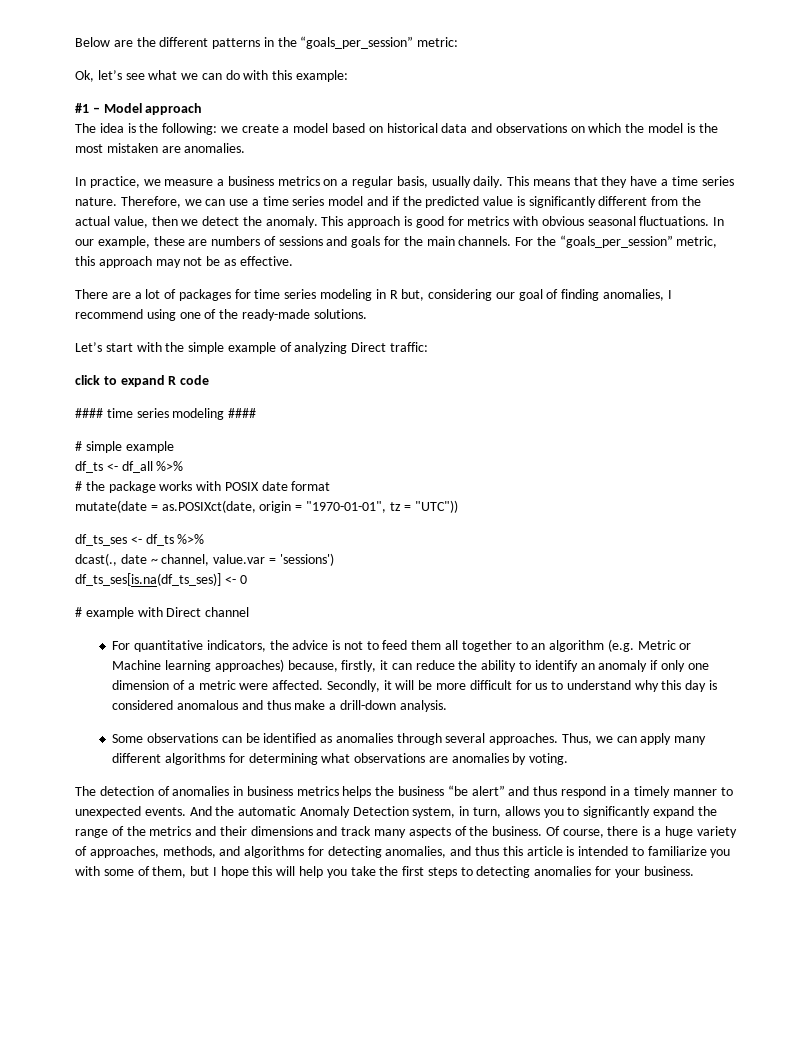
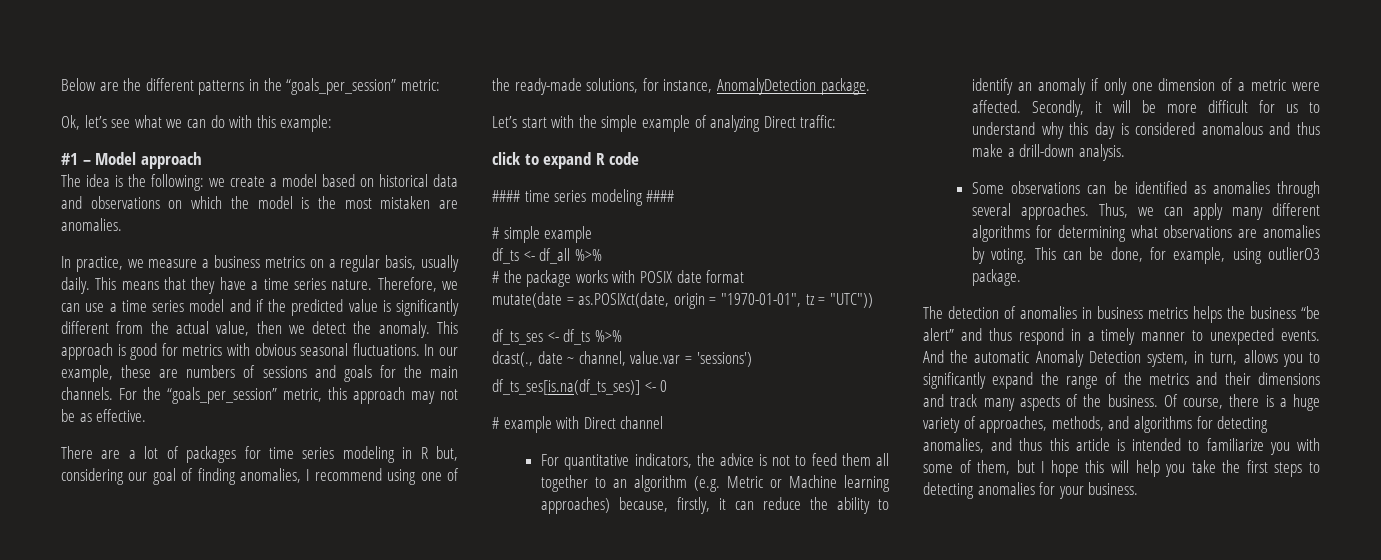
[313,309,367,319] solutions. -> [586,78,870,95] solutions, for instance, AnomalyDetection package.
(569, 759) none -> [1034,247,1320,264] [972,269,1022,286] This can be done, for example, using outlierO3 package.

